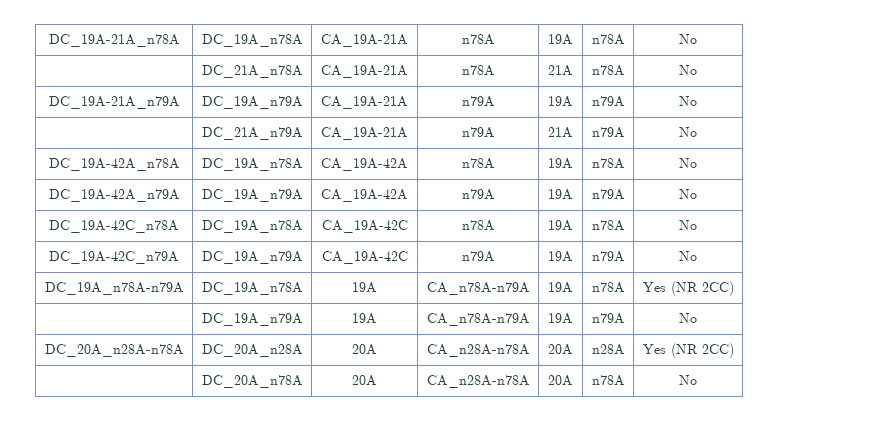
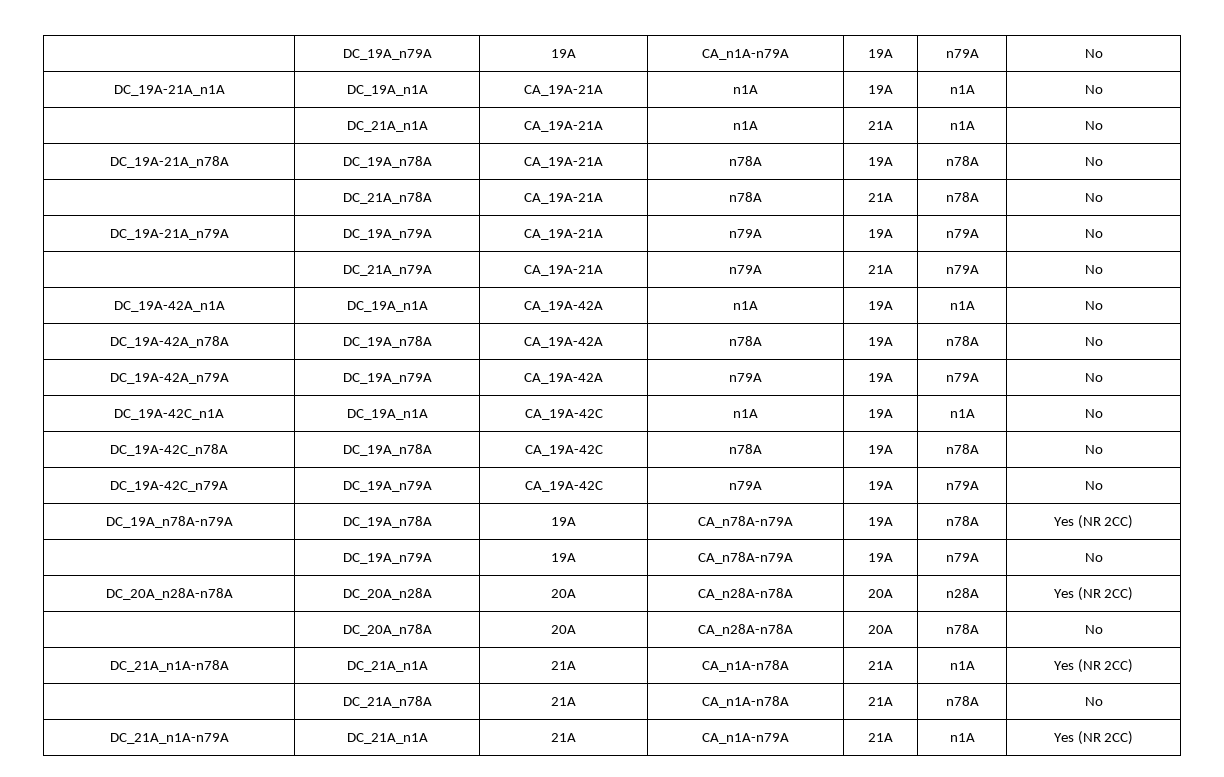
(48, 40) none -> [342,49,432,60] [551,49,576,58] [702,49,789,60] [868,49,893,58] [945,49,979,58] [1084,49,1103,58] [113,85,225,96] [346,85,428,96] [524,85,603,96] [733,85,758,94] [868,85,893,94] [949,85,975,94] [1084,85,1103,94] [346,121,428,132] [524,121,603,132] [733,121,758,130] [868,121,893,130] [949,121,975,130] [1084,121,1103,130] | DC_19A_n79A | 19A | CA_n1A-n79A | 19A | n79A | No // DC_19A-21A_n1A | DC_19A_n1A | CA_19A-21A | n1A | 19A | n1A | No // | DC_21A_n1A | CA_19A-21A | n1A | 21A | n1A | No //
(697, 132) none -> [113,301,225,312] [346,301,428,312] [524,301,603,312] [733,301,758,310] [868,301,893,310] [949,301,975,310] [1084,301,1103,310] // DC_19A-42A_n1A | DC_19A_n1A | CA_19A-42A | n1A | 19A | n1A | No
(697, 194) none -> [114,409,224,420] [346,409,428,420] [524,409,603,420] [733,409,758,418] [868,409,893,418] [949,409,975,418] [1084,409,1103,418] // DC_19A-42C_n1A | DC_19A_n1A | CA_19A-42C | n1A | 19A | n1A | No
(697, 380) none -> [109,660,229,672] [346,661,428,672] [551,661,576,670] [702,660,789,672] [868,661,893,670] [949,661,975,670] [1053,659,1134,673] [342,696,432,708] [551,697,576,706] [702,696,789,708] [868,697,893,706] [945,696,979,706] [1084,697,1103,706] [109,733,229,744] [346,733,428,744] [551,733,576,742] [702,733,789,744] [868,733,893,742] [949,733,975,742] [1053,731,1134,745] // DC_21A_n1A-n78A | DC_21A_n1A | 21A | CA_n1A-n78A | 21A | n1A | Yes (NR 2CC) // | DC_21A_n78A | 21A | CA_n1A-n78A | 21A | n78A | No // DC_21A_n1A-n79A | DC_21A_n1A | 21A | CA_n1A-n79A | 21A | n1A | Yes (NR 2CC)

